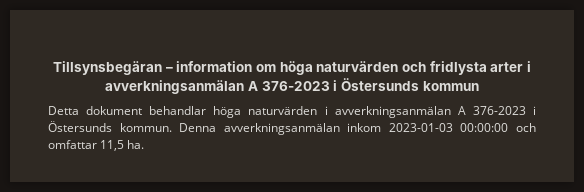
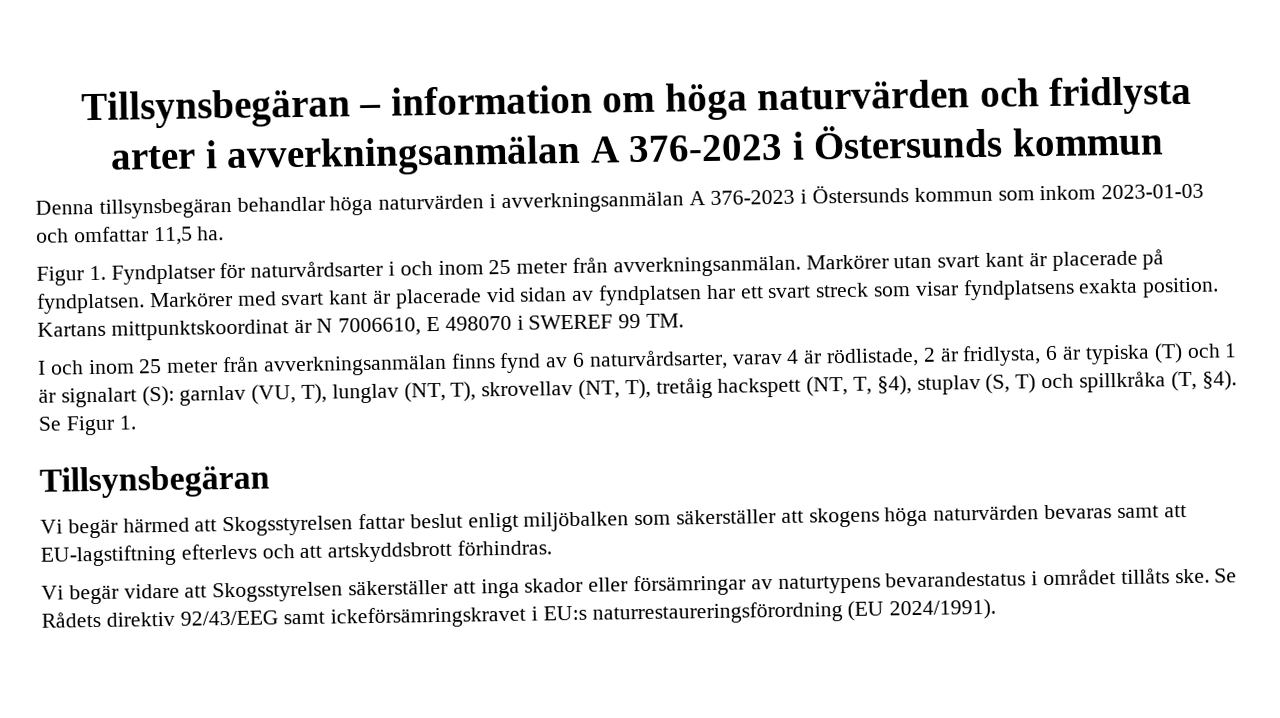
[48,106,143,115] Detta dokument -> [35,197,232,219] Denna tillsynsbegäran
[119,123,340,135] kommun. Denna avverkningsanmälan -> [913,186,1035,202] kommun som
[460,123,509,132] 00:00:00 -> (1205, 191) none
(145, 144) none -> [36,249,1165,286] [36,277,1220,314] [37,313,685,341] [37,343,1238,377] [38,370,1237,408] [38,415,136,436] [39,464,270,499] [40,504,1187,539] [40,539,553,567] [41,568,1238,605] [41,598,997,629] // Figur 1. Fyndplatser för naturvårdsarter i och inom 25 meter från avverkningsanmälan. Markörer utan svart kant är placerade på fyndplatsen. Markörer med svart kant är placerade vid sidan av fyndplatsen har ett svart streck som visar fyndplatsens exakta position. Kartans mittpunktskoordinat är N 7006610, E 498070 i SWEREF 99 TM. // I och inom 25 meter från avverkningsanmälan finns fynd av 6 naturvårdsarter, varav 4 är rödlistade, 2 är fridlysta, 6 är typiska (T) och 1 är signalart (S): garnlav (VU, T), lunglav (NT, T), skrovellav (NT, T), tretåig hackspett (NT, T, §4), stuplav (S, T) och spillkråka (T, §4). Se Figur 1. // Tillsynsbegäran // Vi begär härmed att Skogsstyrelsen fattar beslut enligt miljöbalken som säkerställer att skogens höga naturvärden bevaras samt att EU-lagstiftning efterlevs och att artskyddsbrott förhindras. // Vi begär vidare att Skogsstyrelsen säkerställer att inga skador eller försämringar av naturtypens bevarandestatus i området tillåts ske. Se Rådets direktiv 92/43/EEG samt ickeförsämringskravet i EU:s naturrestaureringsförordning (EU 2024/1991).

